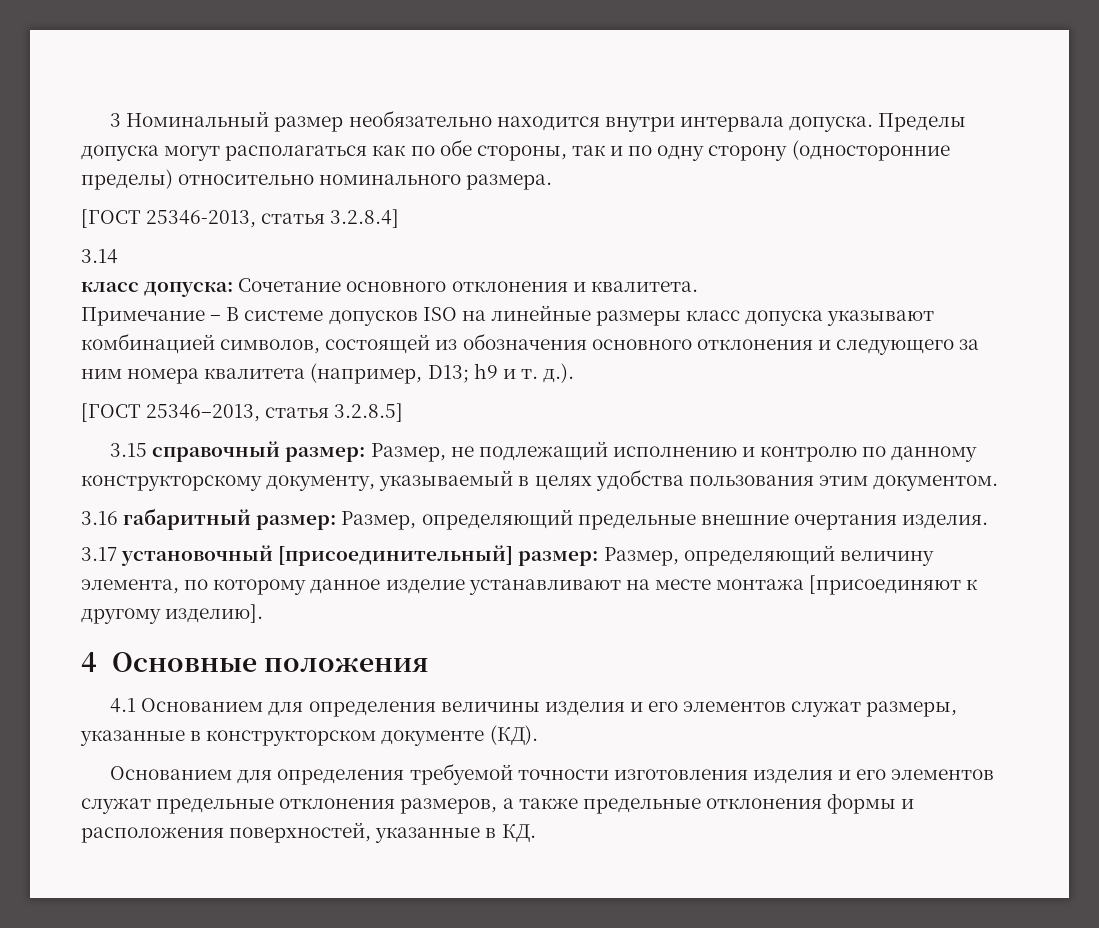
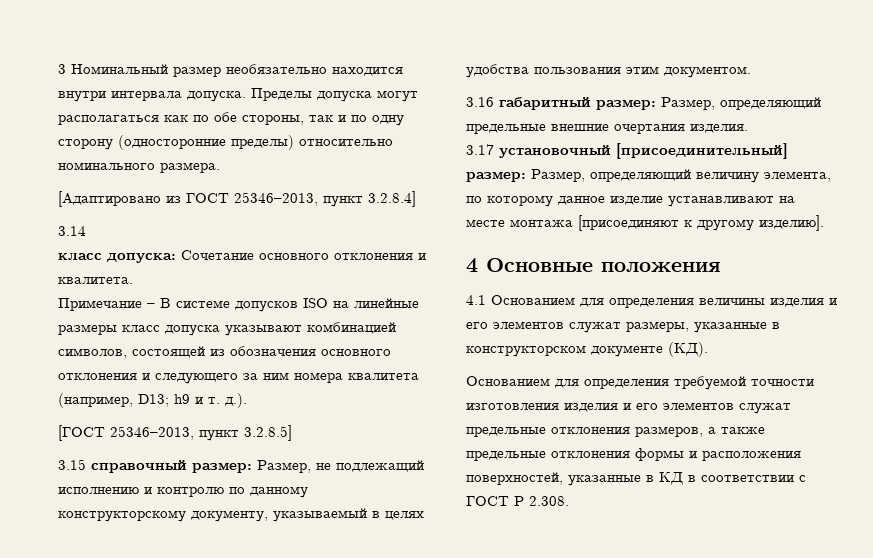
[81,209,326,228] [ГОСТ 25346-2013, статья -> [58,191,363,207] [Адаптировано из ГОСТ 25346–2013, пункт
[265,407,330,418] статья -> [199,430,239,441] пункт
[501,824,536,842] КД. -> [659,472,806,485] [466,496,569,506] КД в соответствии с ГОСТ Р 2.308.

